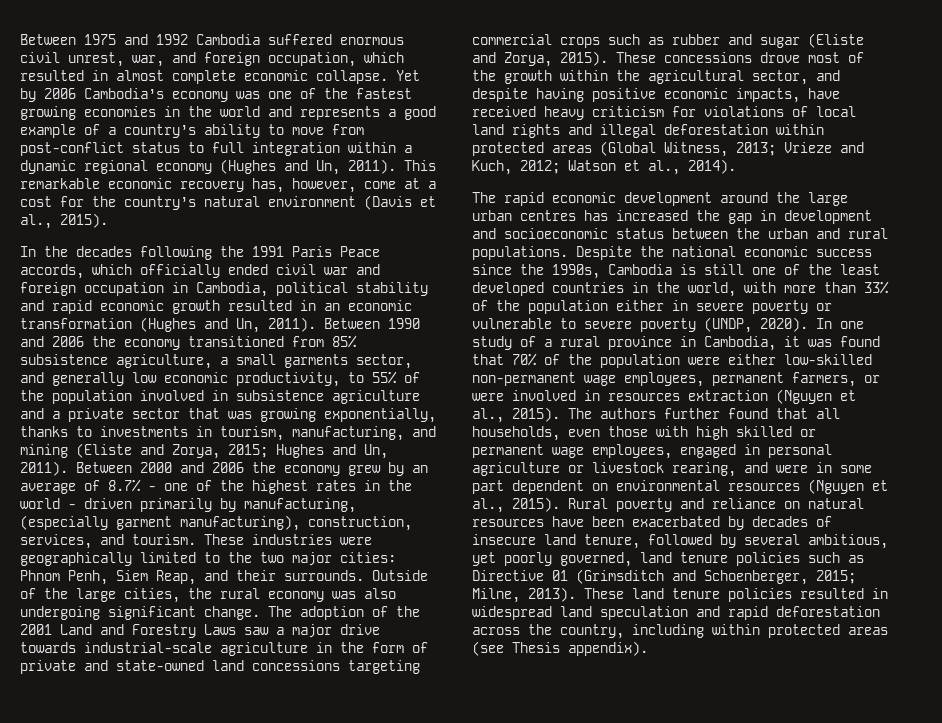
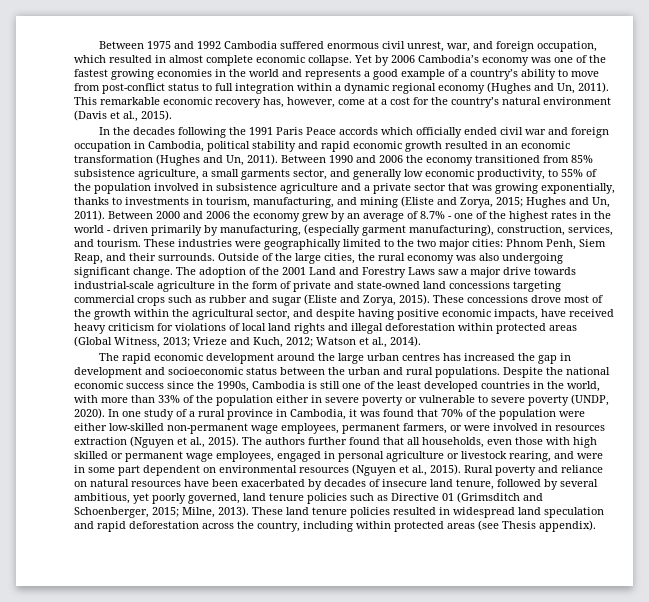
[20,264,84,279] accords, -> [338,127,378,135] accords

